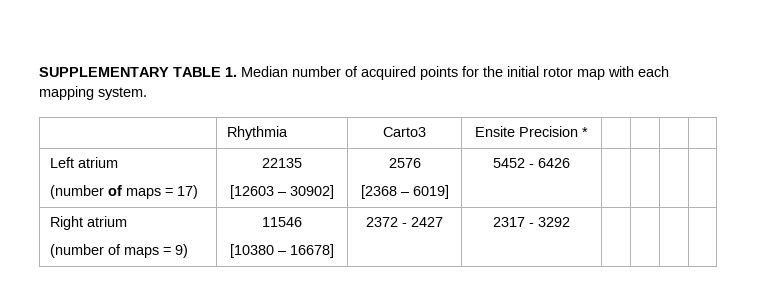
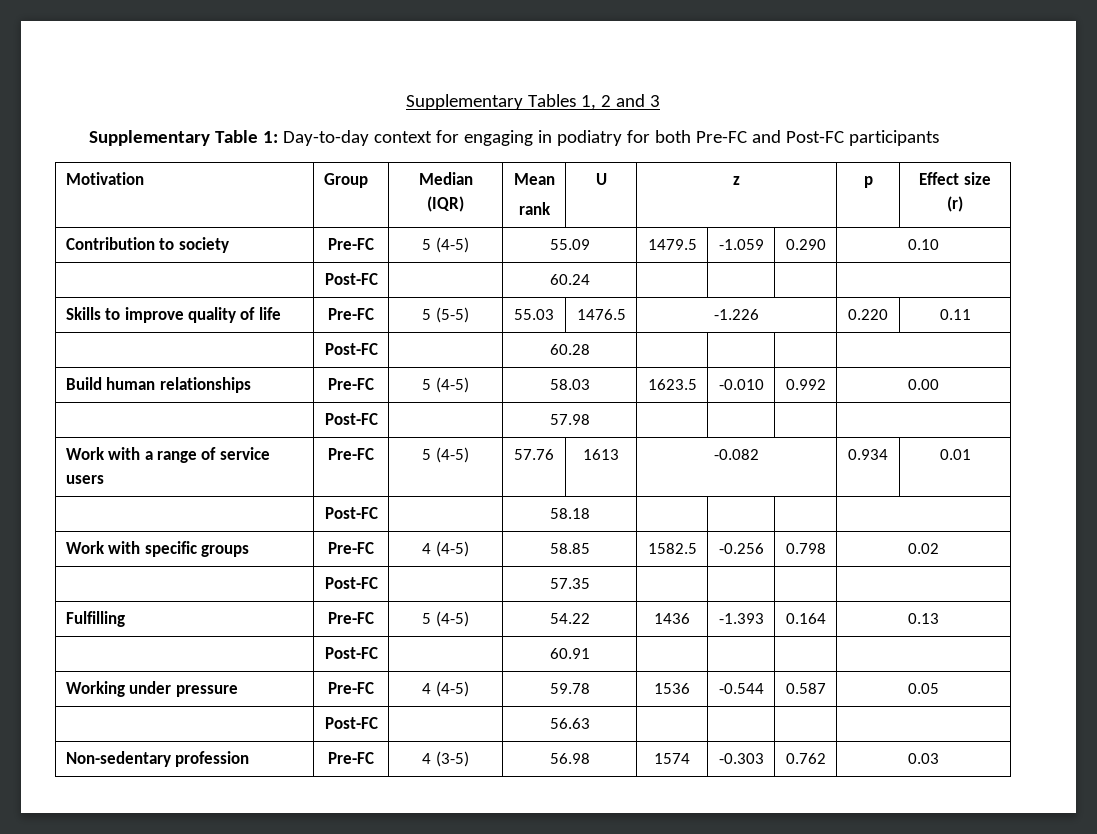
[39,66,669,80] [39,86,147,100] [226,126,288,140] [383,127,426,137] [475,126,588,137] [49,157,118,168] [49,185,198,199] [262,158,302,168] [229,185,334,199] [388,158,421,168] [360,185,449,199] [493,158,570,168] [49,216,127,230] [49,244,188,258] [262,217,302,227] [229,244,334,258] [366,217,443,227] [493,217,570,227] SUPPLEMENTARY TABLE 1. Median number of acquired points for the initial rotor map with each mapping system. // | Rhythmia | Carto3 | Ensite Precision * | | | | // Left atrium // (number of maps = 17) | 22135 // [12603 – 30902] | 2576 // [2368 – 6019] | 5452 - 6426 | | | | // Right atrium // (number of maps = 9) | 11546 // [10380 – 16678] | 2372 - 2427 | 2317 - 3292 | | | | -> [406,94,660,110] [89,130,940,146] [65,172,144,185] [323,173,368,188] [418,172,473,185] [427,196,464,212] [513,173,555,185] [518,202,551,215] [595,173,607,185] [733,176,740,185] [863,176,873,188] [919,172,991,185] [947,196,963,212] [65,237,229,253] [328,238,374,250] [422,237,469,253] [549,239,590,250] [647,239,697,250] [718,239,764,250] [785,239,826,250] [908,239,939,250] [324,273,378,285] [549,274,590,285] [65,307,281,323] [328,308,374,320] [422,307,469,323] [514,309,554,320] [576,309,626,320] [714,309,759,320] [848,309,888,320] [939,309,971,320] [324,343,378,355] [549,344,590,355] [65,377,251,393] [328,378,374,390] [422,377,469,393] [549,379,590,390] [647,379,697,390] [718,379,764,390] [785,379,826,390] [908,379,939,390] [324,413,378,425] [549,414,590,425] [65,447,270,463] [65,475,104,484] [328,448,374,460] [422,447,469,463] [514,449,554,460] [583,449,619,460] [714,449,759,460] [848,449,888,460] [939,449,971,460] [324,507,378,519] [549,508,590,519] [65,541,249,557] [328,542,374,554] [422,541,469,557] [549,543,590,554] [647,543,697,554] [718,543,764,554] [785,543,826,554] [908,543,939,554] [324,577,378,589] [549,578,590,589] [65,611,125,627] [328,612,374,624] [422,611,469,627] [549,613,590,624] [654,613,690,624] [718,613,764,624] [785,613,826,624] [908,613,939,624] [324,647,378,659] [549,648,590,659] [65,681,238,697] [328,682,374,694] [422,681,469,697] [549,683,590,694] [654,683,690,694] [718,683,764,694] [785,683,826,694] [908,683,939,694] [324,717,378,729] [549,718,590,729] [65,751,250,767] [328,752,374,764] [422,751,469,767] [549,753,590,764] [654,753,690,764] [718,753,764,764] [785,753,826,764] [908,753,939,764] Supplementary Tables 1, 2 and 3 // Supplementary Table 1: Day-to-day context for engaging in podiatry for both Pre-FC and Post-FC participants // Motivation | Group | Median (IQR) | Mean // rank | U | z | p | Effect size (r) // Contribution to society | Pre-FC | 5 (4-5) | 55.09 | 1479.5 | -1.059 | 0.290 | 0.10 // | Post-FC | | 60.24 | | | | // Skills to improve quality of life | Pre-FC | 5 (5-5) | 55.03 | 1476.5 | -1.226 | 0.220 | 0.11 // | Post-FC | | 60.28 | | | | // Build human relationships | Pre-FC | 5 (4-5) | 58.03 | 1623.5 | -0.010 | 0.992 | 0.00 // | Post-FC | | 57.98 | | | | // Work with a range of service users | Pre-FC | 5 (4-5) | 57.76 | 1613 | -0.082 | 0.934 | 0.01 // | Post-FC | | 58.18 | | | | // Work with specific groups | Pre-FC | 4 (4-5) | 58.85 | 1582.5 | -0.256 | 0.798 | 0.02 // | Post-FC | | 57.35 | | | | // Fulfilling | Pre-FC | 5 (4-5) | 54.22 | 1436 | -1.393 | 0.164 | 0.13 // | Post-FC | | 60.91 | | | | // Working under pressure | Pre-FC | 4 (4-5) | 59.78 | 1536 | -0.544 | 0.587 | 0.05 // | Post-FC | | 56.63 | | | | // Non-sedentary profession | Pre-FC | 4 (3-5) | 56.98 | 1574 | -0.303 | 0.762 | 0.03

